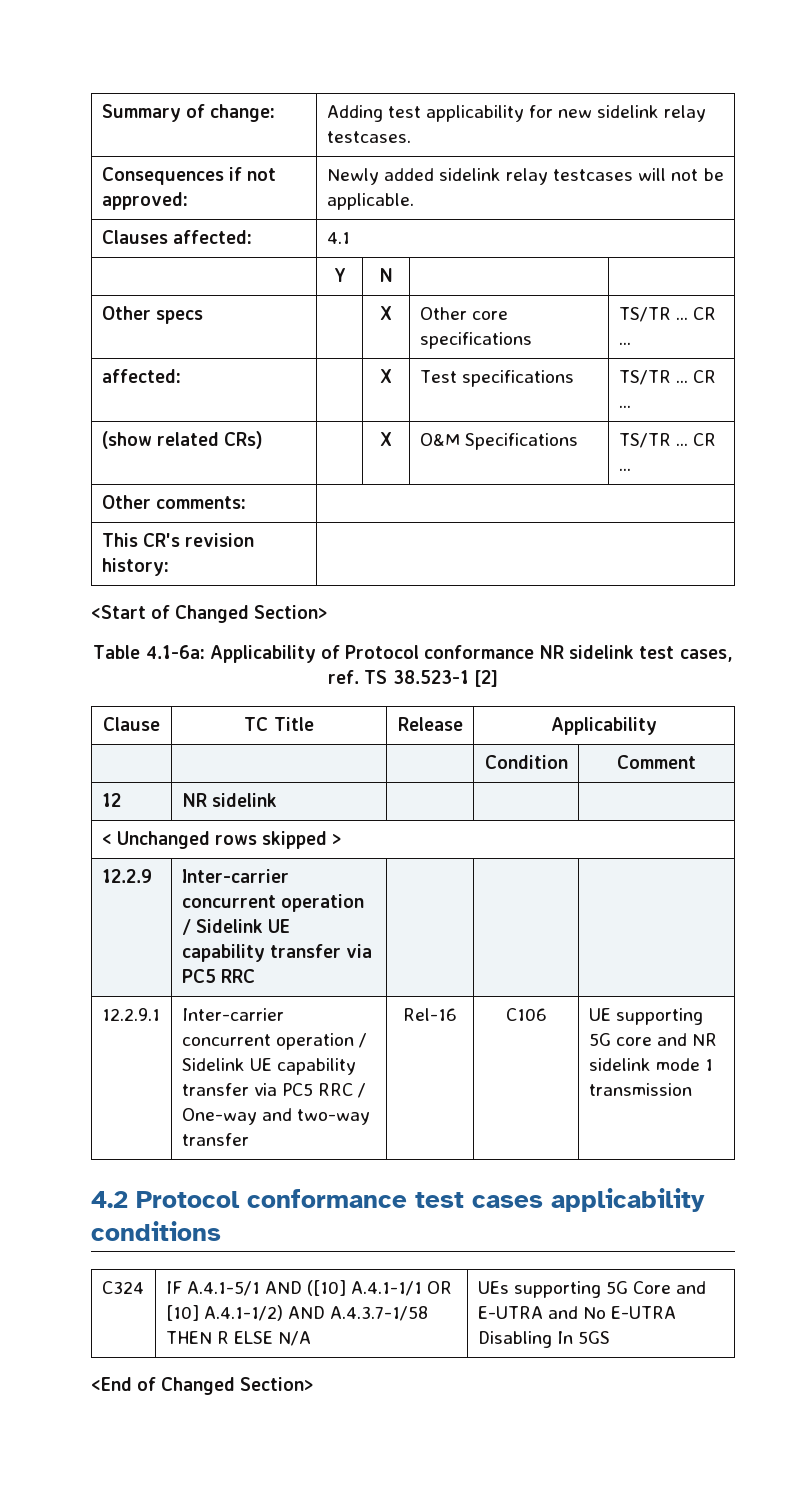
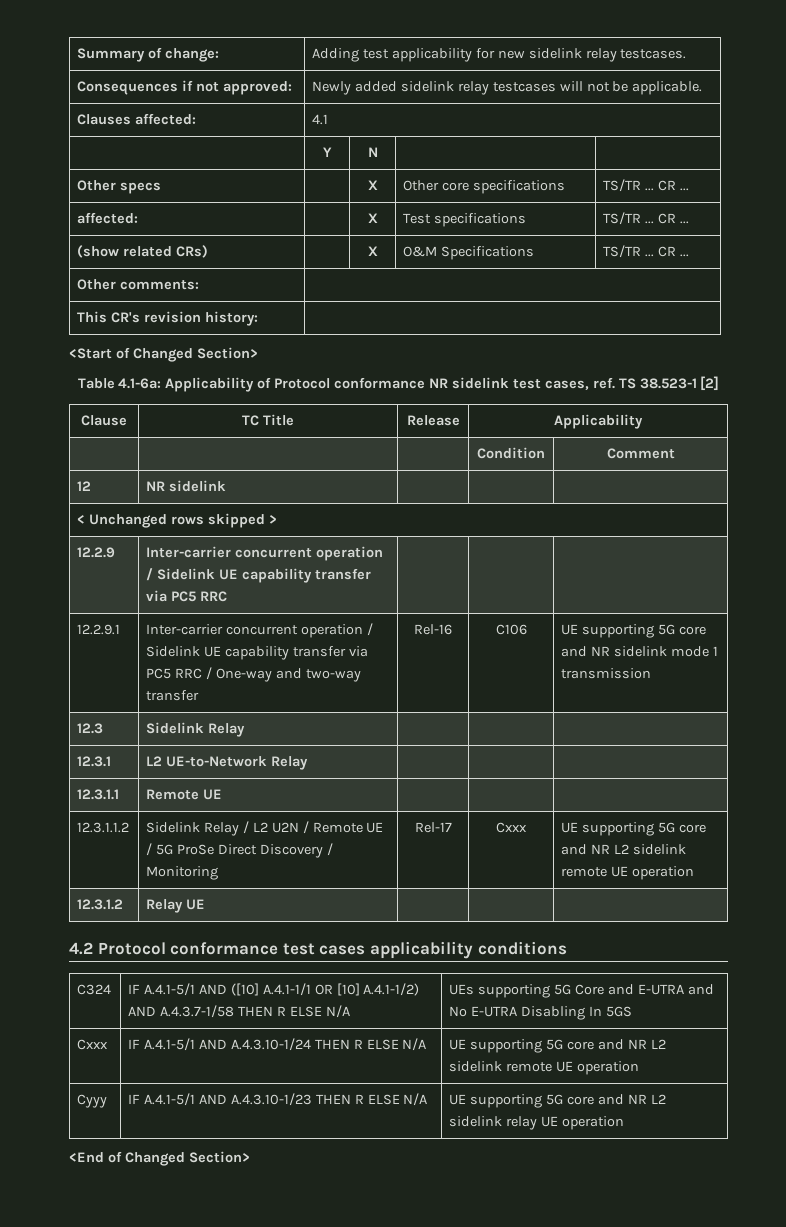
(692, 1089) none -> [77,723,104,734] [146,722,245,737] [77,756,112,767] [146,756,308,770] [77,789,120,800] [146,789,222,800] [77,822,130,833] [146,821,384,836] [146,843,333,858] [146,866,219,880] [414,822,452,833] [496,822,527,833] [561,822,706,836] [561,844,686,855] [561,866,694,880] [77,899,124,910] [146,899,205,913] // 12.3 | Sidelink Relay | | | // 12.3.1 | L2 UE-to-Network Relay | | | // 12.3.1.1 | Remote UE | | | // 12.3.1.1.2 | Sidelink Relay / L2 U2N / Remote UE / 5G ProSe Direct Discovery / Monitoring | Rel-17 | Cxxx | UE supporting 5G core and NR L2 sidelink remote UE operation // 12.3.1.2 | Relay UE | | |
(610, 1337) none -> [77,1039,109,1050] [128,1038,427,1051] [449,1039,666,1053] [449,1061,639,1075] [77,1094,108,1108] [128,1093,428,1106] [449,1094,666,1108] [449,1116,624,1130] // Cxxx | IF A.4.1-5/1 AND A.4.3.10-1/24 THEN R ELSE N/A | UE supporting 5G core and NR L2 sidelink remote UE operation // Cyyy | IF A.4.1-5/1 AND A.4.3.10-1/23 THEN R ELSE N/A | UE supporting 5G core and NR L2 sidelink relay UE operation

